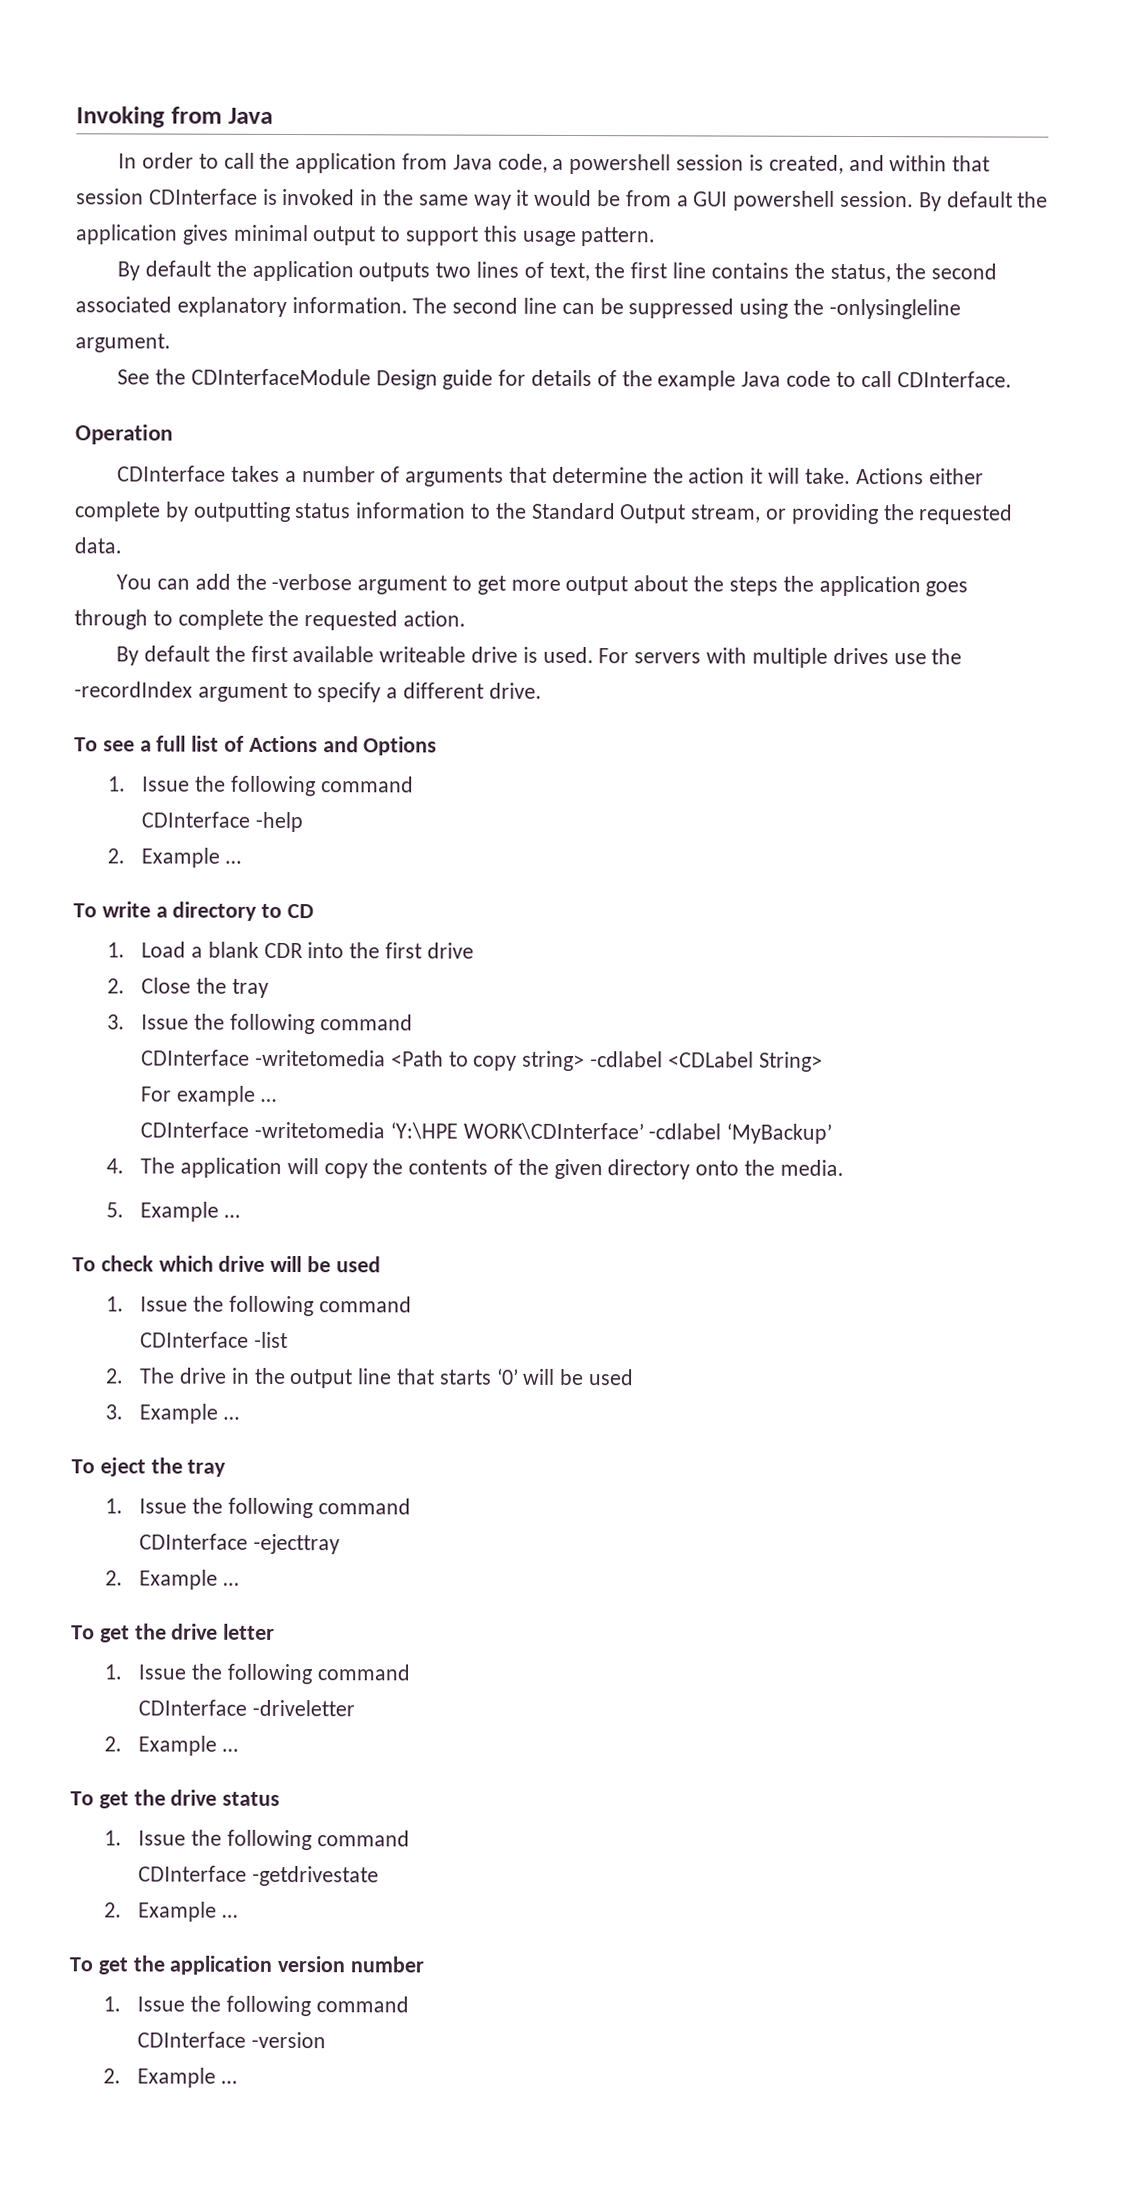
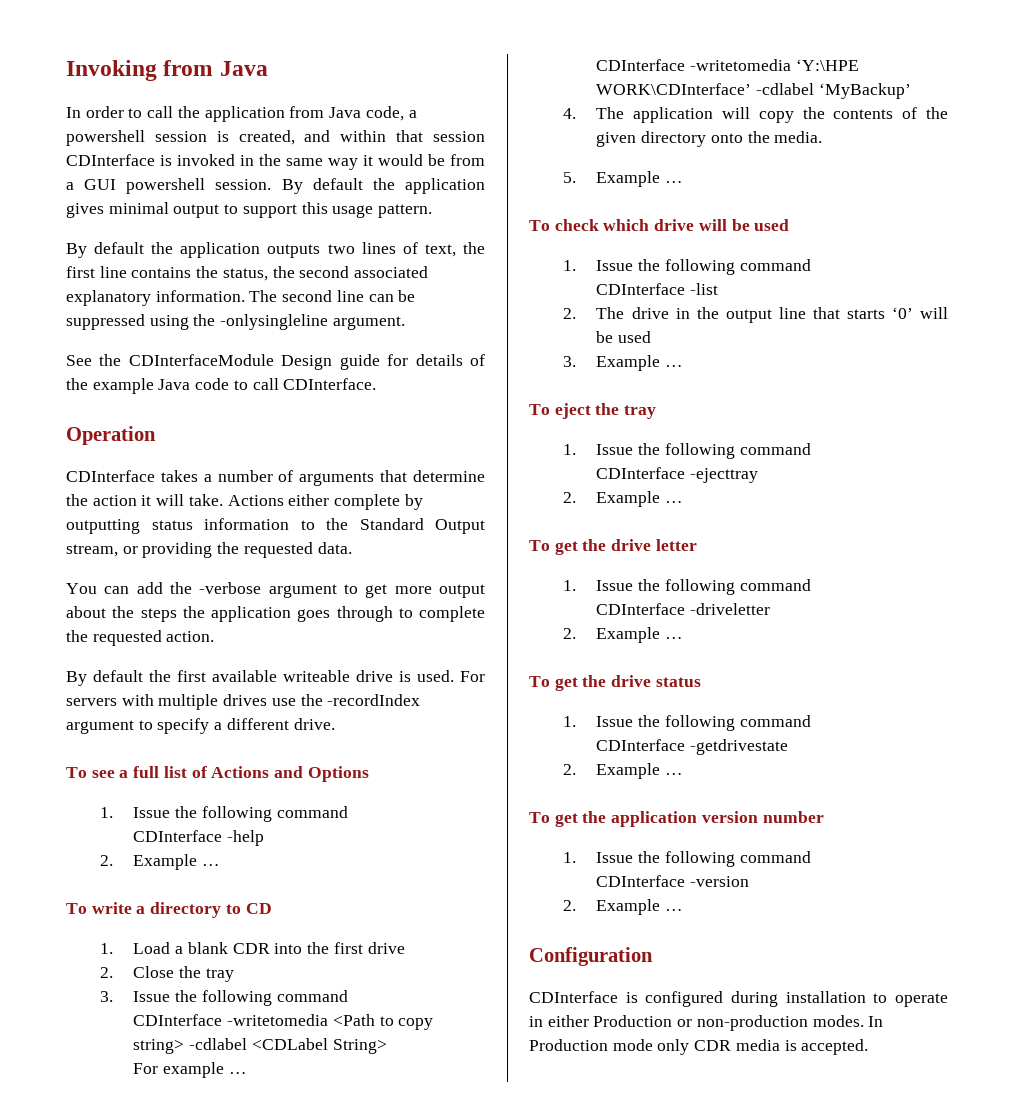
(237, 2082) none -> [529,947,653,966] [529,991,948,1007] [529,1015,884,1031] [529,1039,869,1055] // Configuration // CDInterface is configured during installation to operate in either Production or non-production modes. In Production mode only CDR media is accepted.

